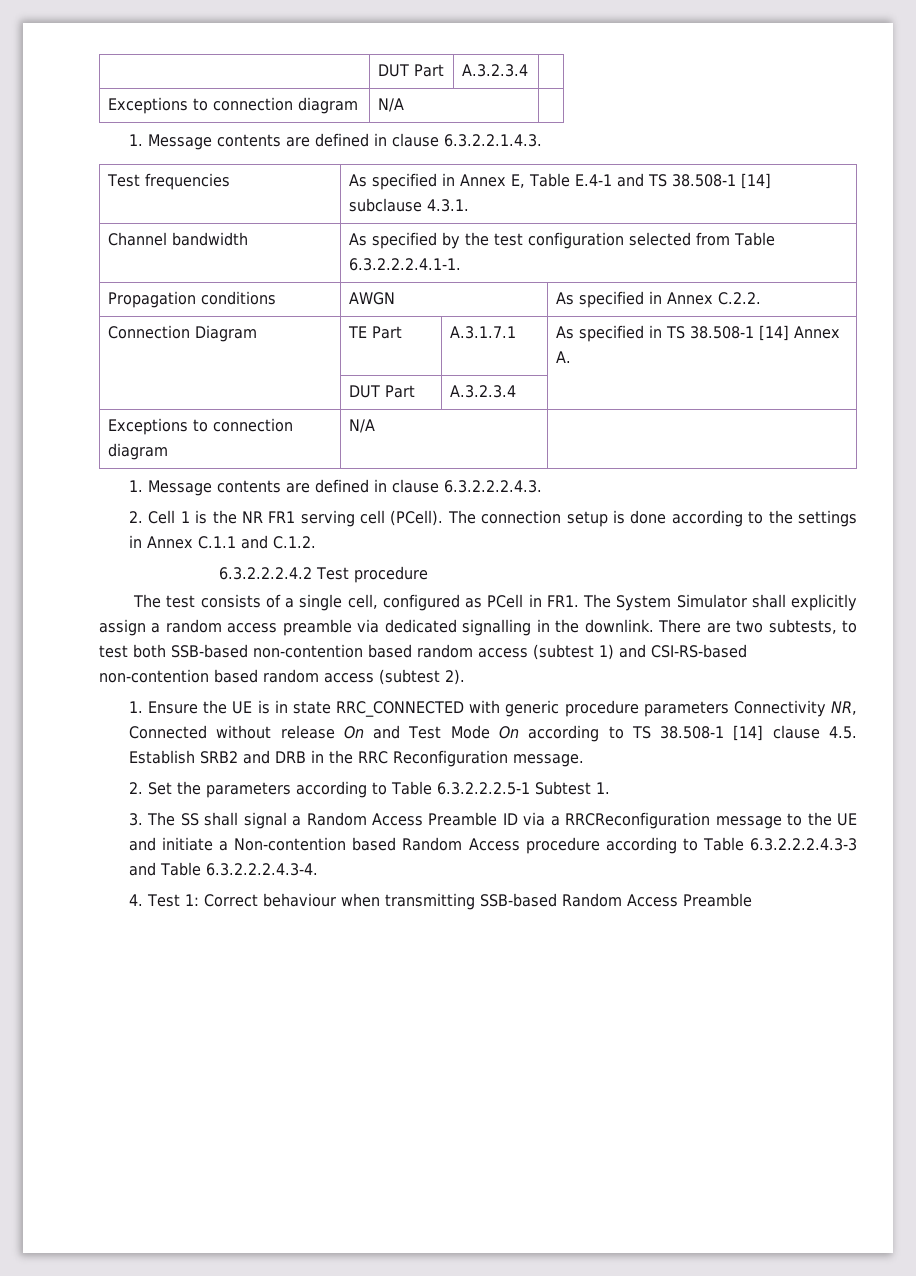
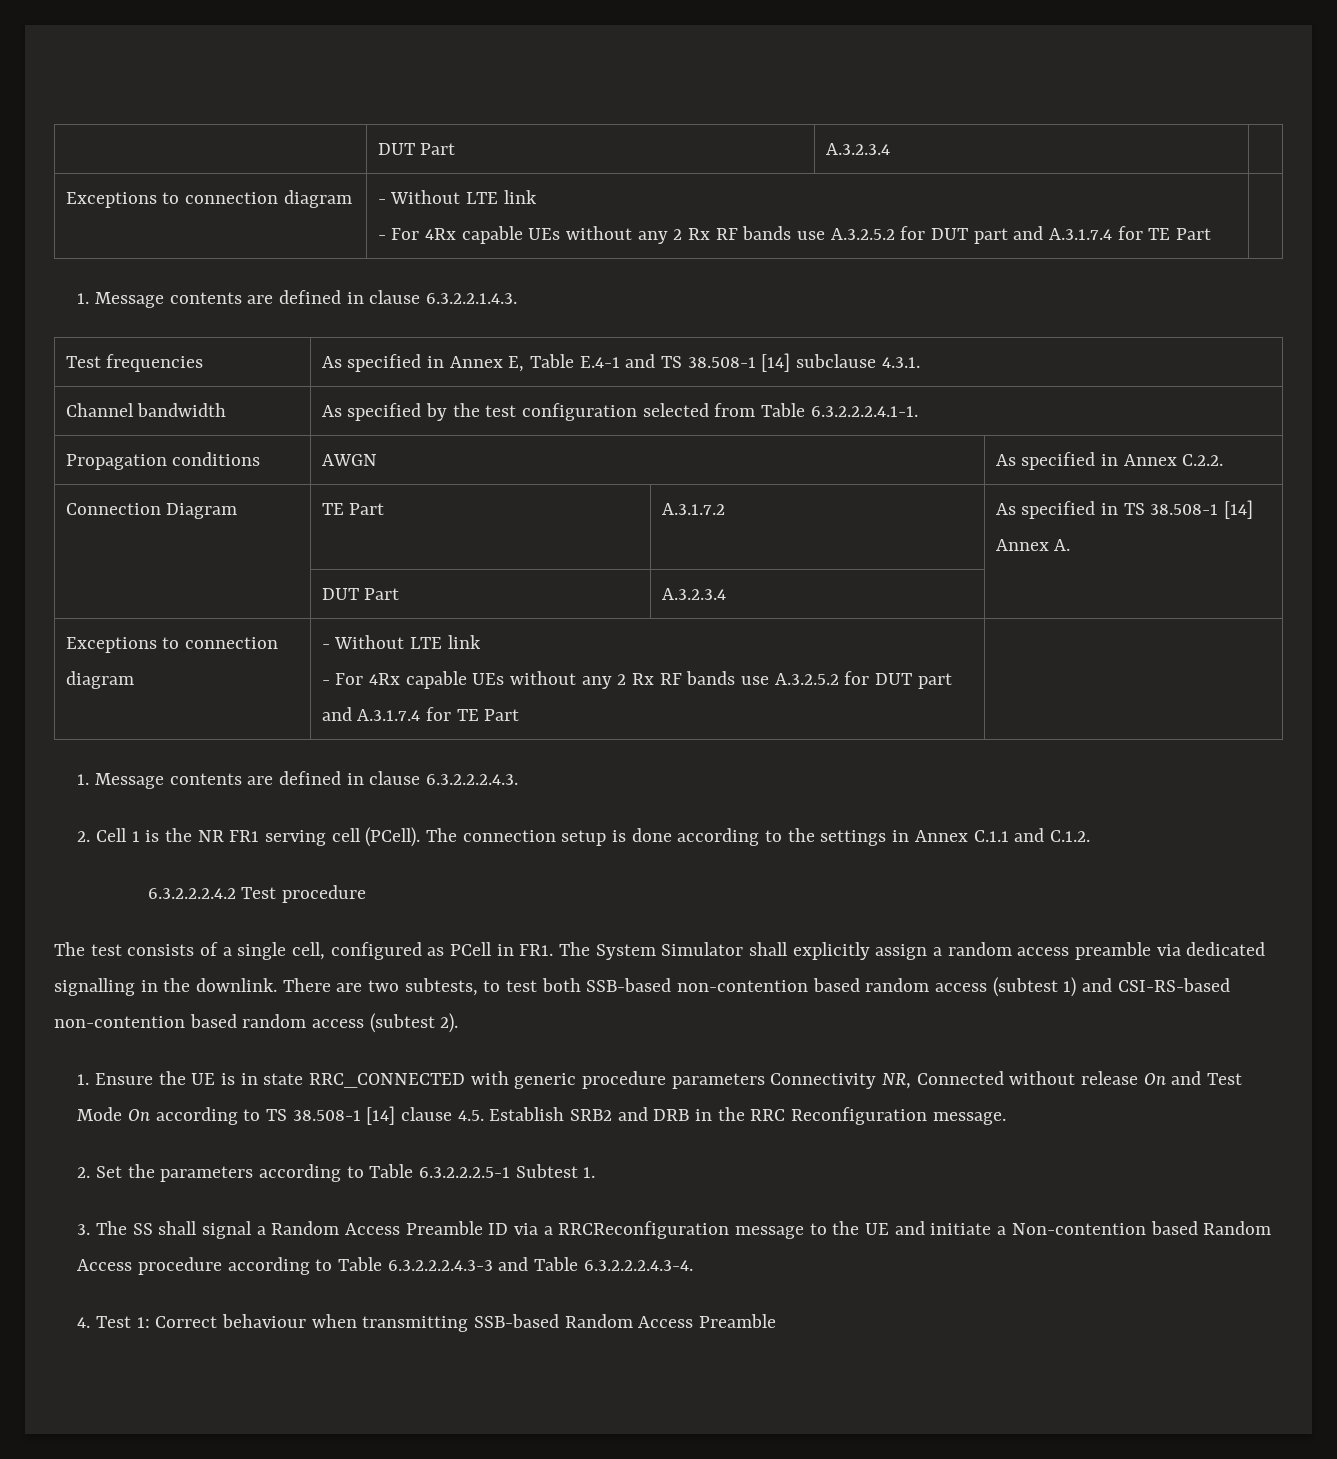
[377,64,444,77] [461,64,528,77] [107,97,358,114] [377,98,404,112] | DUT Part | A.3.2.3.4 | // Exceptions to connection diagram | N/A -> [377,143,456,155] [825,143,890,155] [65,190,352,208] [377,190,537,204] [377,226,1212,244] | DUT Part | A.3.2.3.4 | // Exceptions to connection diagram | - Without LTE link // - For 4Rx capable UEs without any 2 Rx RF bands use A.3.2.5.2 for DUT part and A.3.1.7.4 for TE Part
[449,326,516,339] A.3.1.7.1 -> [661,503,725,515] A.3.1.7.2
[348,419,375,433] N/A -> [321,635,481,649] [321,671,952,689] [321,707,520,721] - Without LTE link // - For 4Rx capable UEs without any 2 Rx RF bands use A.3.2.5.2 for DUT part and A.3.1.7.4 for TE Part

